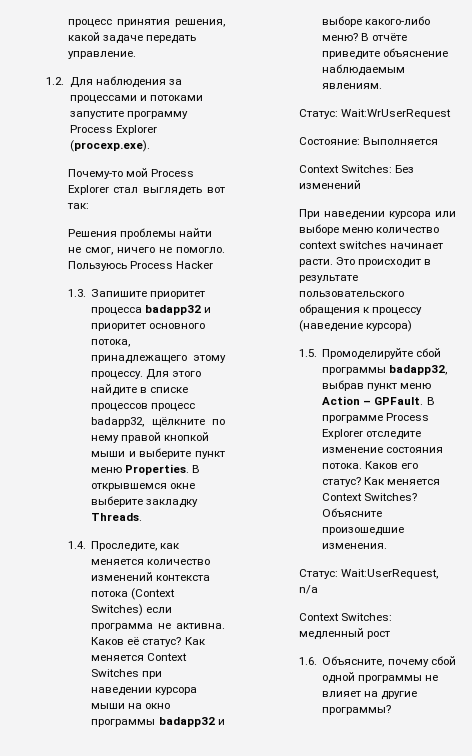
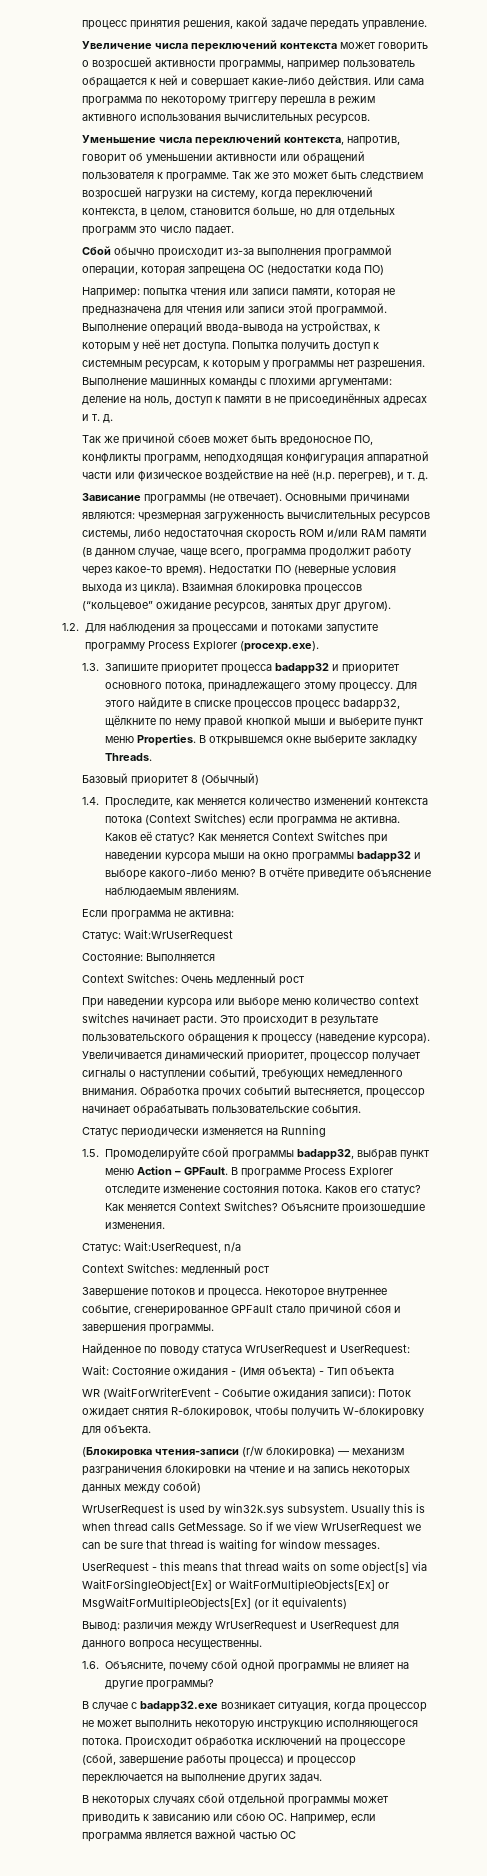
(136, 55) none -> [82,40,429,52] [82,57,416,70] [82,75,425,88] [82,96,376,106] [82,114,371,124] [82,134,401,146] [82,151,366,164] [82,171,424,182] [82,187,374,200] [82,207,396,217] [82,226,235,236] [82,245,393,258] [82,265,385,276] [82,287,396,298] [82,303,388,316] [82,321,381,334] [82,339,380,352] [82,360,426,370] [82,377,393,388] [82,393,428,406] [82,414,114,423] [82,433,374,446] [82,451,430,464] [82,469,429,482] [82,493,411,504] [82,512,431,522] [82,528,428,540] [82,547,412,558] [82,565,397,576] [82,583,363,594] [82,601,392,612] // Увеличение числа переключений контекста может говорить о возросшей активности программы, например пользователь обращается к ней и совершает какие-либо действия. Или сама программа по некоторому триггеру перешла в режим активного использования вычислительных ресурсов. // Уменьшение числа переключений контекста, напротив, говорит об уменьшении активности или обращений пользователя к программе. Так же это может быть следствием возросшей нагрузки на систему, когда переключений контекста, в целом, становится больше, но для отдельных программ это число падает. // Сбой обычно происходит из-за выполнения программой операции, которая запрещена ОС (недостатки кода ПО) // Например: попытка чтения или записи памяти, которая не предназначена для чтения или записи этой программой. Выполнение операций ввода-вывода на устройствах, к которым у неё нет доступа. Попытка получить доступ к системным ресурсам, к которым у программы нет разрешения. Выполнение машинных команды с плохими аргументами: деление на ноль, доступ к памяти в не присоединённых адресах и т. д. // Так же причиной сбоев может быть вредоносное ПО, конфликты программ, неподходящая конфигурация аппаратной части или физическое воздействие на неё (н.р. перегрев), и т. д. // Зависание программы (не отвечает). Основными причинами являются: чрезмерная загруженность вычислительных ресурсов системы, либо недостаточная скорость ROM и/или RAM памяти (в данном случае, чаще всего, программа продолжит работу через какое-то время). Недостатки ПО (неверные условия выхода из цикла). Взаимная блокировка процессов (“кольцевое” ожидание ресурсов, занятых друг другом).
[67,168,194,179] [67,185,225,196] [66,203,89,209] [67,228,212,239] [67,247,225,255] [67,261,213,271] // Почему-то мой Process Explorer стал выглядеть вот так: // Решения проблемы найти не смог, ничего не помогло. Пользуюсь Process Hacker -> (319, 646) none
(143, 517) none -> [82,773,260,786] // Базовый приоритет 8 (Обычный)
(383, 86) none -> [82,909,235,920] // Если программа не активна:
[394,165,414,173] [298,180,361,189] Без изменений -> [181,973,306,986] Очень медленный рост
[365,320,412,332] курсора) -> [378,1033,431,1044] [82,1049,422,1062] [82,1067,404,1080] [82,1085,426,1098] [82,1105,362,1116] [82,1125,327,1138] курсора). Увеличивается динамический приоритет, процессор получает сигналы о наступлении событий, требующих немедленного внимания. Обработка прочих событий вытесняется, процессор начинает обрабатывать пользовательские события. // Статус периодически изменяется на Running
(390, 635) none -> [82,1287,388,1298] [82,1303,402,1316] [82,1324,215,1334] [82,1343,411,1356] [82,1365,395,1377] [82,1387,412,1399] [82,1407,425,1418] [82,1425,152,1435] [82,1446,405,1458] [82,1465,411,1476] [82,1481,202,1493] [82,1503,426,1516] [82,1521,422,1534] [82,1539,381,1551] [82,1561,428,1574] [82,1579,390,1592] [82,1597,348,1610] [82,1620,400,1632] [82,1640,263,1650] // Завершение потоков и процесса. Некоторое внутреннее событие, сгенерированное GPFault стало причиной сбоя и завершения программы. // Найденное по поводу статуса WrUserRequest и UserRequest: // Wait: Состояние ожидания - (Имя объекта) - Тип объекта // WR (WaitForWriterEvent - Событие ожидания записи): Поток ожидает снятия R-блокировок, чтобы получить W-блокировку для объекта. // (Блокировка чтения-записи (r/w блокировка) — механизм разграничения блокировки на чтение и на запись некоторых данных между собой) // WrUserRequest is used by win32k.sys subsystem. Usually this is when thread calls GetMessage. So if we view WrUserRequest we can be sure that thread is waiting for window messages. // UserRequest - this means that thread waits on some object[s] via WaitForSingleObject[Ex] or WaitForMultipleObjects[Ex] or MsgWaitForMultipleObjects[Ex] (or it equivalents) // Вывод: различия между WrUserRequest и UserRequest для данного вопроса несущественны.
(392, 710) none -> [82,1701,428,1712] [82,1720,419,1730] [82,1735,406,1748] [82,1753,357,1766] [82,1774,323,1784] [82,1793,390,1806] [82,1813,377,1824] [82,1829,297,1842] // В случае с badapp32.exe возникает ситуация, когда процессор не может выполнить некоторую инструкцию исполняющегося потока. Происходит обработка исключений на процессоре (сбой, завершение работы процесса) и процессор переключается на выполнение других задач. // В некоторых случаях сбой отдельной программы может приводить к зависанию или сбою ОС. Например, если программа является важной частью ОС

